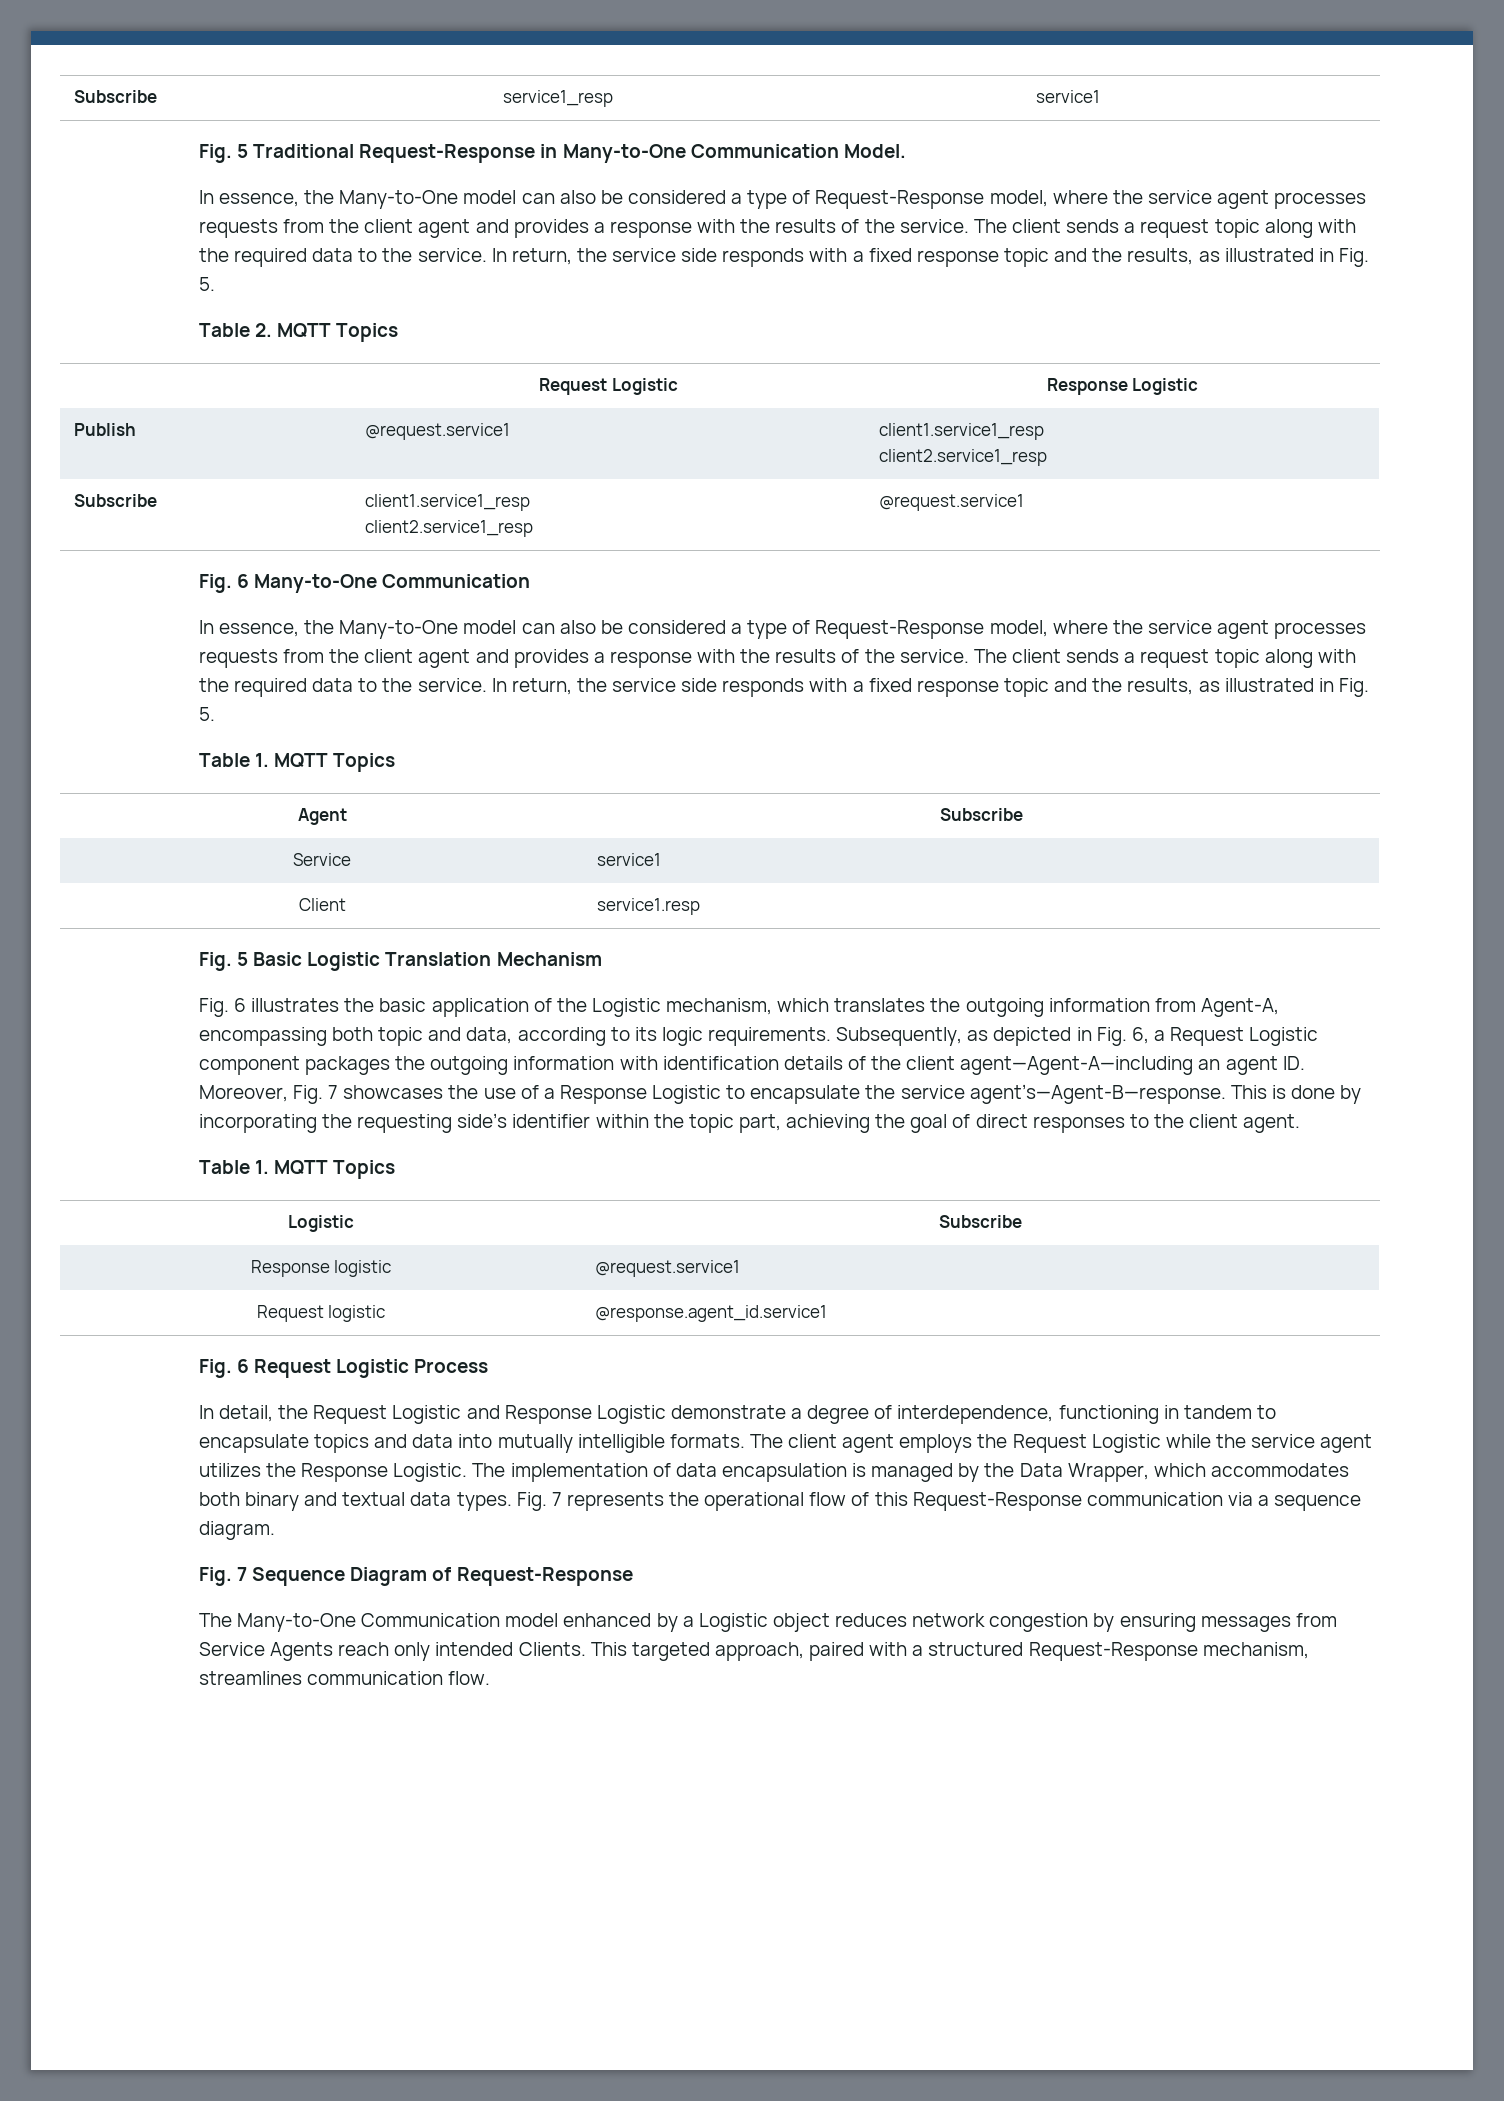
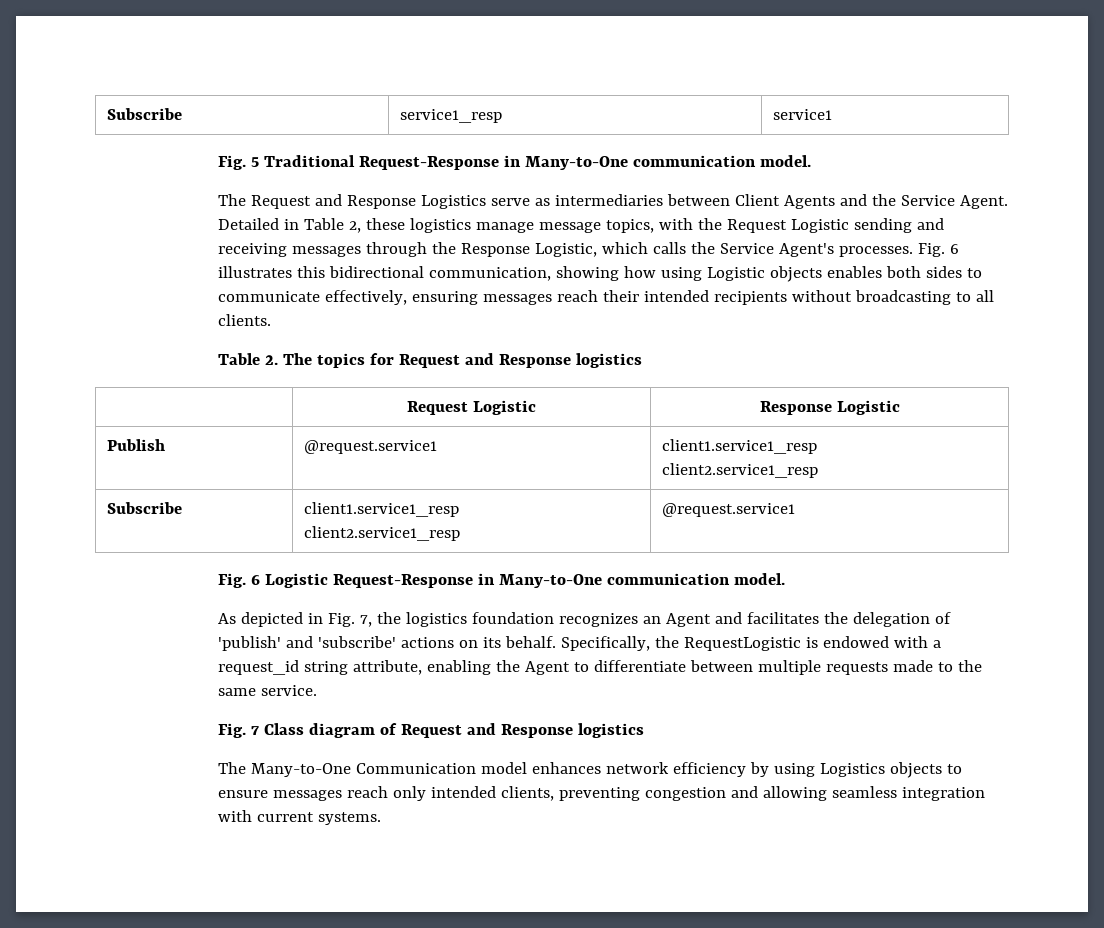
[690,144,906,158] [198,190,1367,209] [198,219,1356,238] [198,248,1369,267] [198,277,215,291] [198,323,399,342] Communication Model. // In essence, the Many-to-One model can also be considered a type of Request-Response model, where the service agent processes requests from the client agent and provides a response with the results of the service. The client sends a request topic along with the required data to the service. In return, the service side responds with a fixed response topic and the results, as illustrated in Fig. 5. // Table 2. MQTT Topics -> [632,155,811,167] [217,194,1008,209] [217,218,944,233] [217,242,959,257] [217,266,982,282] [217,290,994,305] [217,314,271,326] [217,353,642,368] communication model. // The Request and Response Logistics serve as intermediaries between Client Agents and the Service Agent. Detailed in Table 2, these logistics manage message topics, with the Request Logistic sending and receiving messages through the Response Logistic, which calls the Service Agent's processes. Fig. 6 illustrates this bidirectional communication, showing how using Logistic objects enables both sides to communicate effectively, ensuring messages reach their intended recipients without broadcasting to all clients. // Table 2. The topics for Request and Response logistics
[254,574,531,593] [198,620,1367,639] [198,649,1356,668] [198,678,1369,697] [198,707,215,721] [198,753,396,772] [297,808,347,825] [939,808,1023,821] [293,853,351,866] [596,853,661,866] [298,898,346,911] [596,898,700,915] [198,952,602,971] [198,998,1279,1017] [198,1027,1319,1046] [198,1056,1305,1075] [198,1084,1362,1104] [198,1113,1301,1133] [198,1160,396,1179] [288,1215,354,1232] [938,1215,1022,1228] [250,1260,392,1277] [594,1260,740,1277] [256,1305,386,1322] [594,1305,827,1322] [198,1359,489,1378] [198,1405,1276,1424] [198,1434,1373,1453] [198,1463,1349,1482] [198,1492,1362,1511] [198,1521,275,1540] [198,1567,633,1586] [198,1613,1337,1632] [198,1642,1309,1661] [198,1671,491,1685] Many-to-One Communication // In essence, the Many-to-One model can also be considered a type of Request-Response model, where the service agent processes requests from the client agent and provides a response with the results of the service. The client sends a request topic along with the required data to the service. In return, the service side responds with a fixed response topic and the results, as illustrated in Fig. 5. // Table 1. MQTT Topics // Agent | Subscribe // Service | service1 // Client | service1.resp // Fig. 5 Basic Logistic Translation Mechanism // Fig. 6 illustrates the basic application of the Logistic mechanism, which translates the outgoing information from Agent-A, encompassing both topic and data, according to its logic requirements. Subsequently, as depicted in Fig. 6, a Request Logistic component packages the outgoing information with identification details of the client agent—Agent-A—including an agent ID. Moreover, Fig. 7 showcases the use of a Response Logistic to encapsulate the service agent’s—Agent-B—response. This is done by incorporating the requesting side’s identifier within the topic part, achieving the goal of direct responses to the client agent. // Table 1. MQTT Topics // Logistic | Subscribe // Response logistic | @request.service1 // Request logistic | @response.agent_id.service1 // Fig. 6 Request Logistic Process // In detail, the Request Logistic and Response Logistic demonstrate a degree of interdependence, functioning in tandem to encapsulate topics and data into mutually intelligible formats. The client agent employs the Request Logistic while the service agent utilizes the Response Logistic. The implementation of data encapsulation is managed by the Data Wrapper, which accommodates both binary and textual data types. Fig. 7 represents the operational flow of this Request-Response communication via a sequence diagram. // Fig. 7 Sequence Diagram of Request-Response // The Many-to-One Communication model enhanced by a Logistic object reduces network congestion by ensuring messages from Service Agents reach only intended Clients. This targeted approach, paired with a structured Request-Response mechanism, streamlines communication flow. -> [264,573,785,588] [217,612,951,627] [217,636,941,651] [217,660,982,675] [217,685,317,696] [217,723,644,738] [217,762,962,778] [217,786,985,801] [217,810,381,825] Logistic Request-Response in Many-to-One communication model. // As depicted in Fig. 7, the logistics foundation recognizes an Agent and facilitates the delegation of 'publish' and 'subscribe' actions on its behalf. Specifically, the RequestLogistic is endowed with a request_id string attribute, enabling the Agent to differentiate between multiple requests made to the same service. // Fig. 7 Class diagram of Request and Response logistics // The Many-to-One Communication model enhances network efficiency by using Logistics objects to ensure messages reach only intended clients, preventing congestion and allowing seamless integration with current systems.

